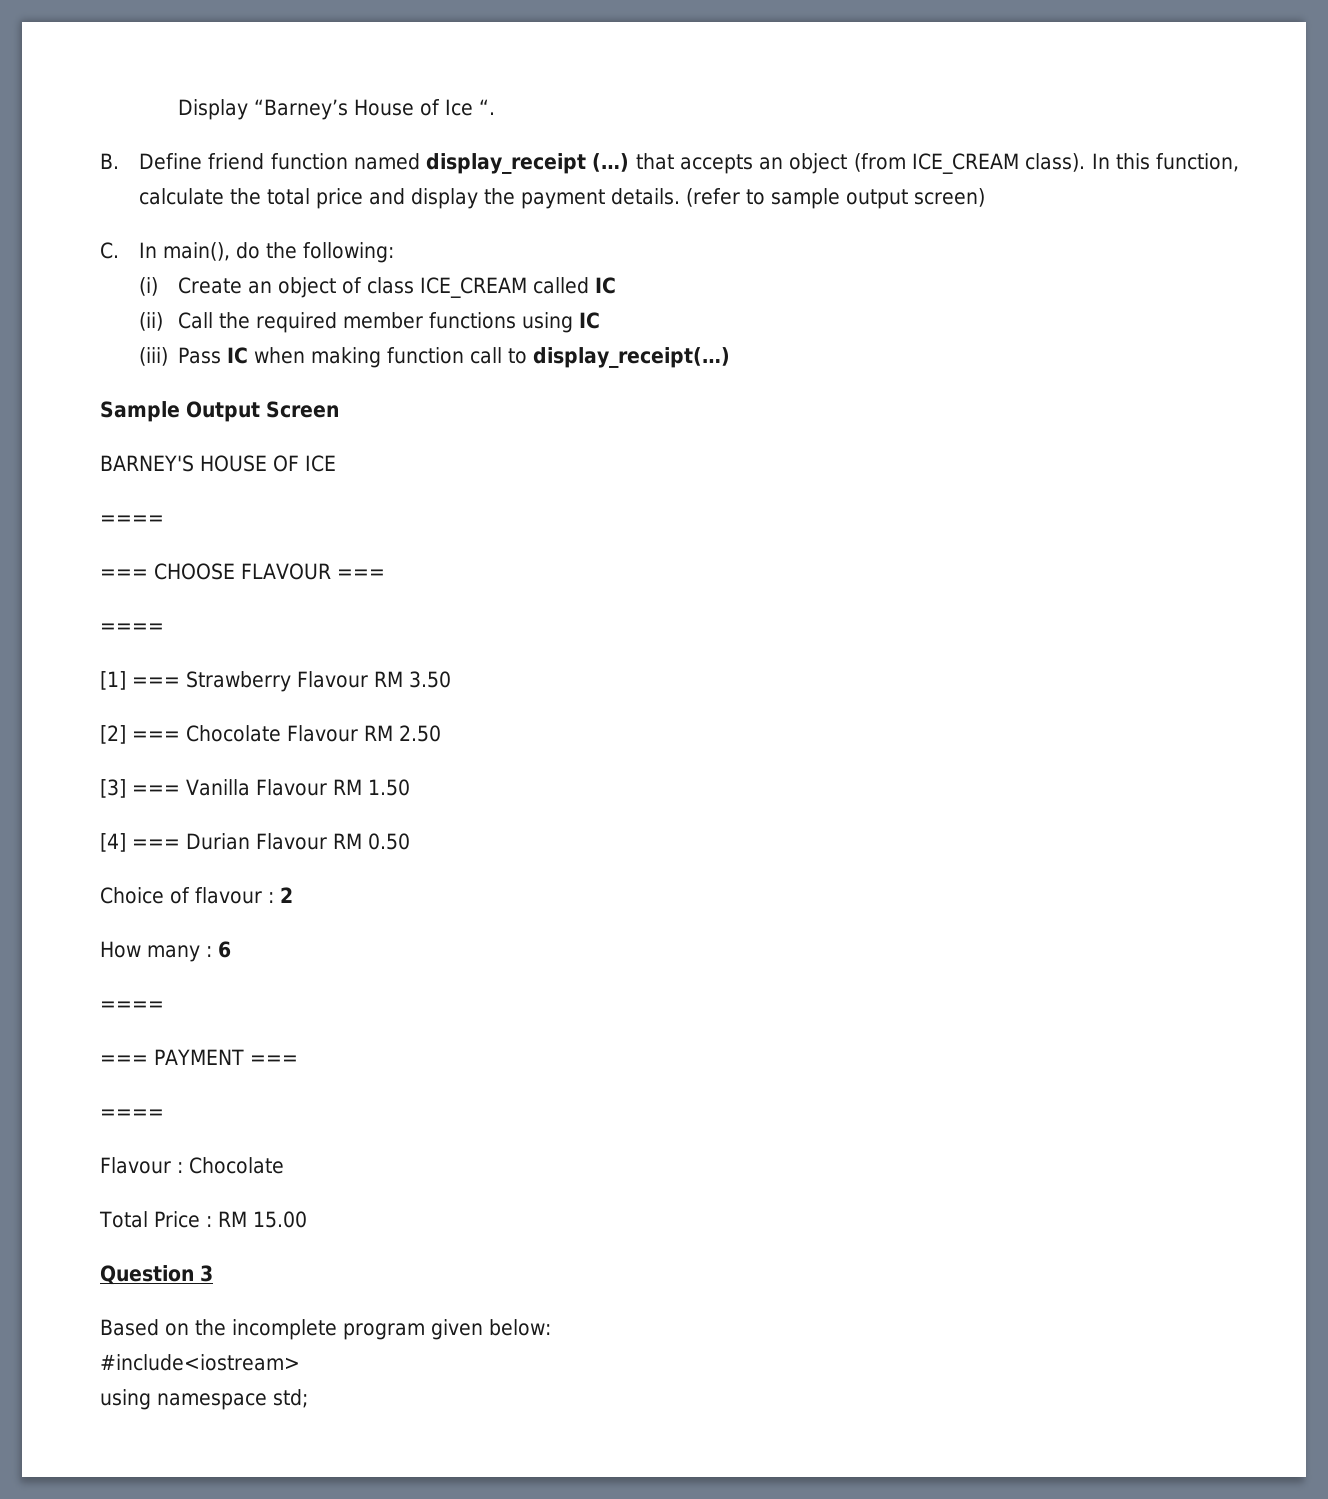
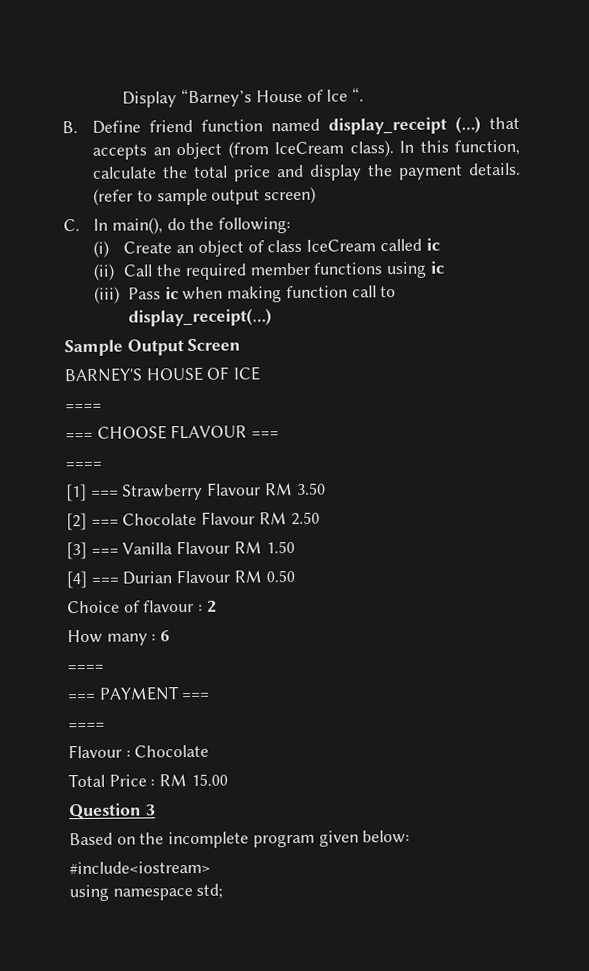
[911,153,1019,174] ICE_CREAM -> [274,141,345,155] IceCream
[420,277,617,298] ICE_CREAM called IC -> [306,237,440,252] IceCream called ic
[579,312,601,329] IC -> [429,260,445,274] ic
[227,347,249,364] IC -> [164,286,179,300] ic

